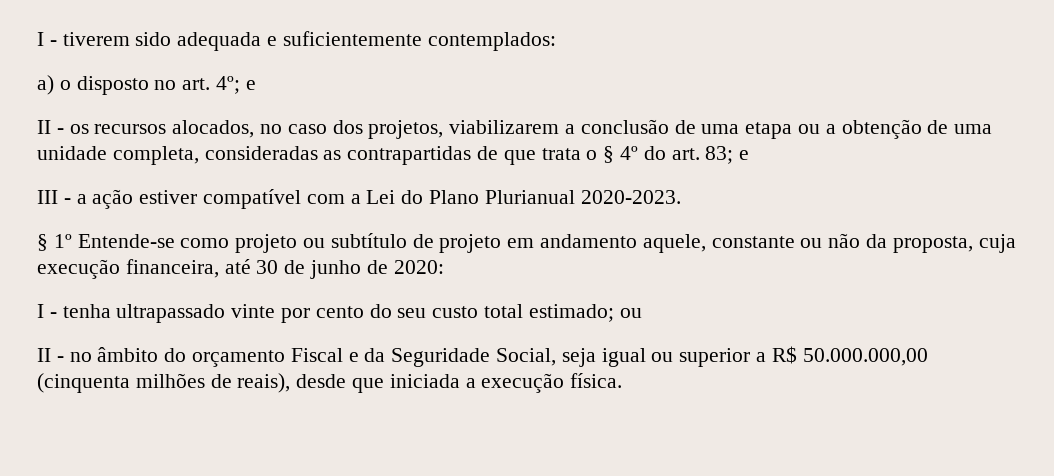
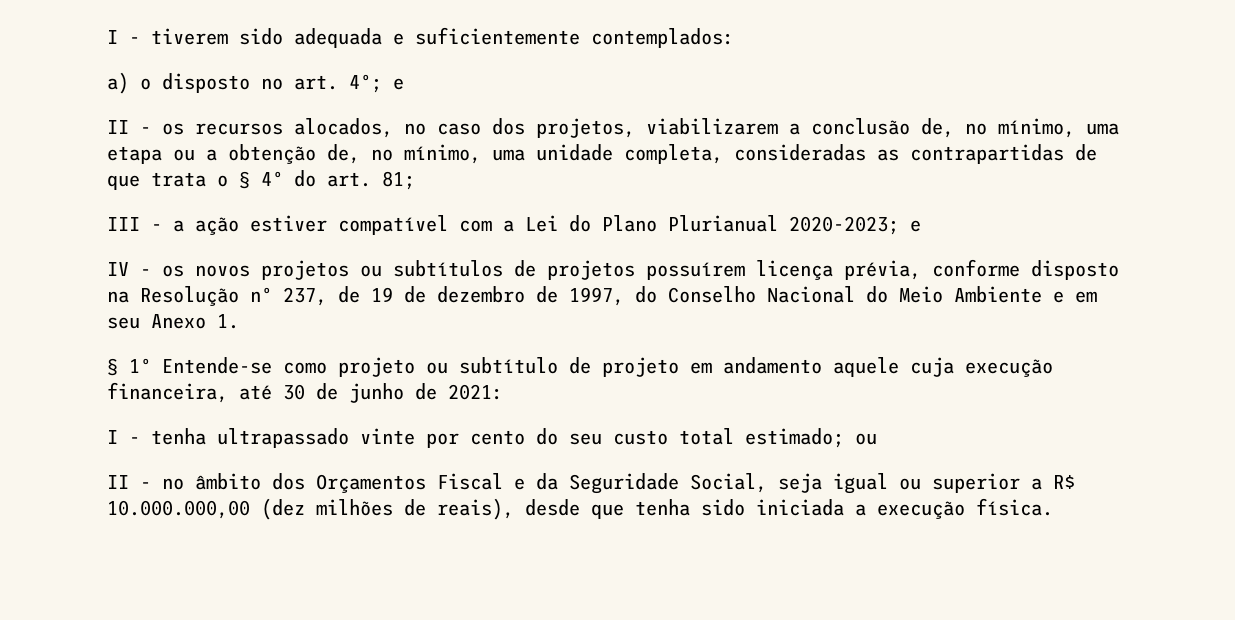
[674,120,696,134] de -> [921,118,1075,138] de, no mínimo,
[927,120,949,134] de -> [327,144,481,164] de, no mínimo,
[705,146,750,164] 83; e -> [382,171,415,190] 81;
[580,190,681,204] 2020-2023. -> [789,216,921,235] [107,259,1119,280] [107,286,1097,306] [107,314,239,329] 2020-2023; e // IV - os novos projetos ou subtítulos de projetos possuírem licença prévia, conforme disposto na Resolução nº 237, de 19 de dezembro de 1997, do Conselho Nacional do Meio Ambiente e em seu Anexo 1.
[642,233,973,253] aquele, constante ou não da proposta, -> [833,357,899,377] aquele
[393,260,444,274] 2020: -> [448,384,503,400] 2021:
[164,348,286,367] do orçamento -> [272,473,426,493] dos Orçamentos
[802,348,928,366] [37,373,130,393] 50.000.000,00 (cinquenta -> [107,498,305,520] 10.000.000,00 (dez
(385, 385) none -> [635,499,745,516] tenha sido

